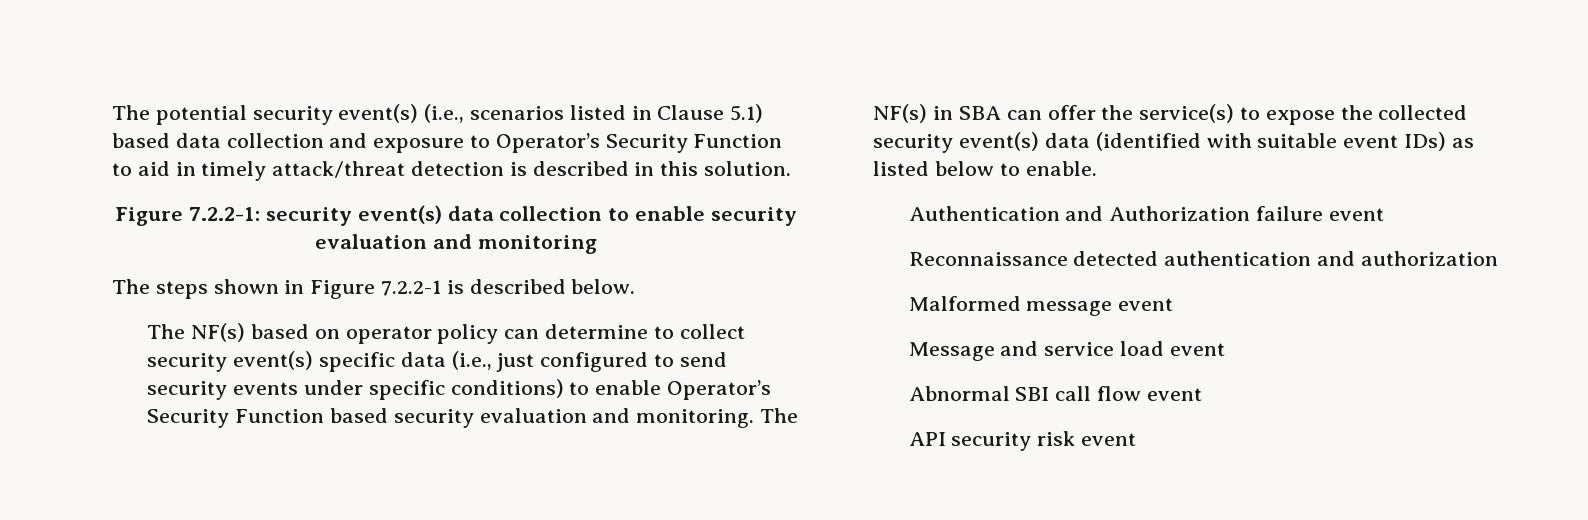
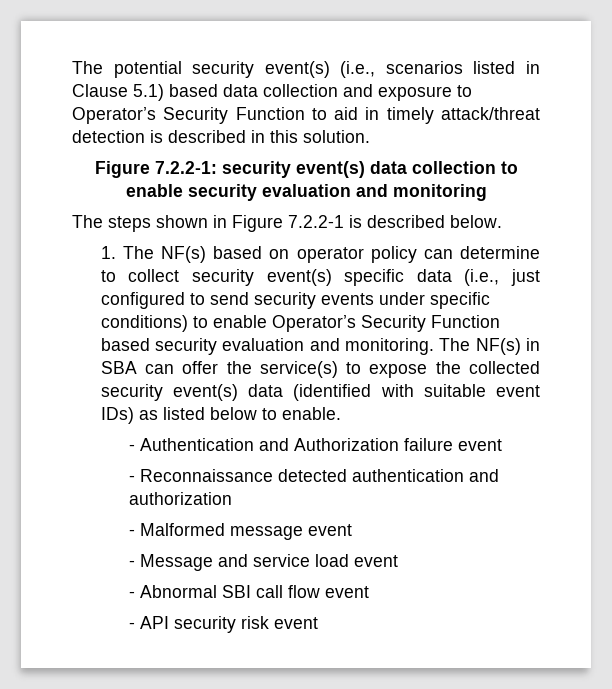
(636, 286) none -> [100,246,116,259] 1.
(1097, 168) none -> [129,444,136,451] -
(1384, 214) none -> [129,475,136,482] -
(1498, 258) none -> [129,529,136,536] -
(1174, 304) none -> [129,560,136,567] -
(1225, 349) none -> [129,591,136,598] -
(1202, 394) none -> [129,622,136,629] -

